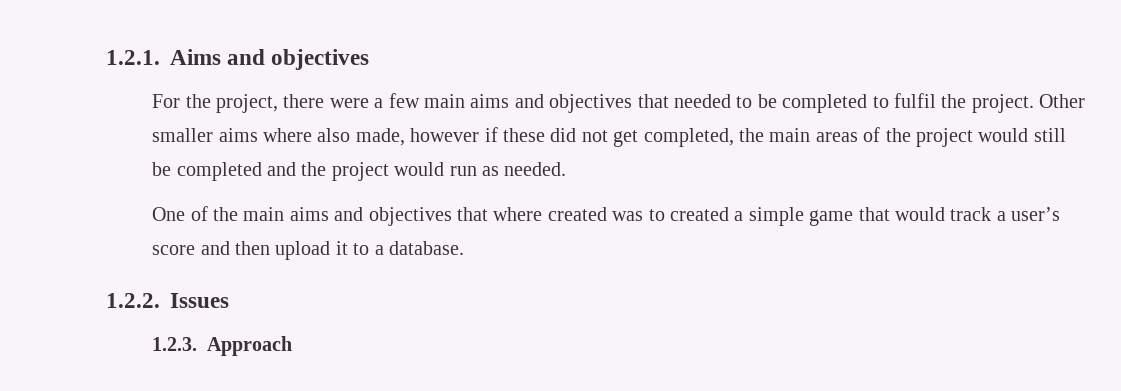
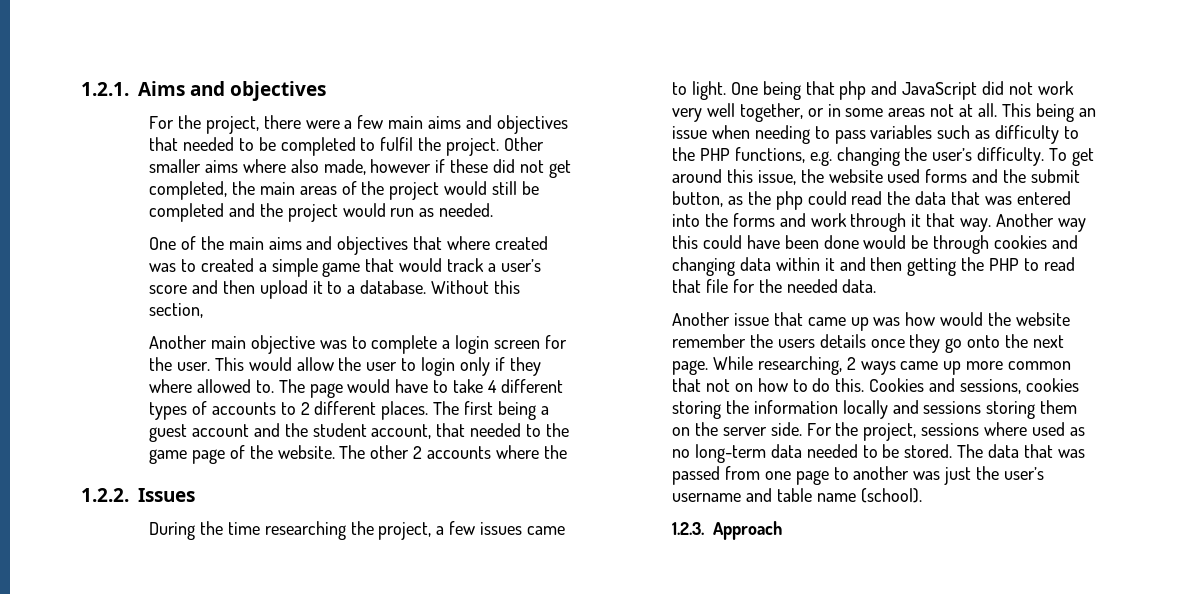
[106,293,229,308] // 1.2.2. Issues -> [431,280,520,294] [149,303,204,318] [149,335,567,354] [149,357,541,376] [149,379,563,398] [149,401,549,420] [149,423,569,442] [149,445,567,464] [81,488,195,502] [149,521,565,540] [672,81,1074,100] [672,103,1096,122] [672,125,1079,144] [672,147,1094,166] [672,169,1080,185] [672,191,1071,210] [672,213,1086,232] [672,235,1078,254] [672,257,1075,276] [672,279,877,293] [672,312,1070,331] [672,334,1064,353] [672,356,1072,375] [672,378,1079,394] [672,400,1078,419] [672,422,1085,441] [672,444,1085,463] [672,466,1044,485] [672,488,922,503] Without this section, // Another main objective was to complete a login screen for the user. This would allow the user to login only if they where allowed to. The page would have to take 4 different types of accounts to 2 different places. The first being a guest account and the student account, that needed to the game page of the website. The other 2 accounts where the // 1.2.2. Issues // During the time researching the project, a few issues came to light. One being that php and JavaScript did not work very well together, or in some areas not at all. This being an issue when needing to pass variables such as difficulty to the PHP functions, e.g. changing the user’s difficulty. To get around this issue, the website used forms and the submit button, as the php could read the data that was entered into the forms and work through it that way. Another way this could have been done would be through cookies and changing data within it and then getting the PHP to read that file for the needed data. // Another issue that came up was how would the website remember the users details once they go onto the next page. While researching, 2 ways came up more common that not on how to do this. Cookies and sessions, cookies storing the information locally and sessions storing them on the server side. For the project, sessions where used as no long-term data needed to be stored. The data that was passed from one page to another was just the user’s username and table name (school).

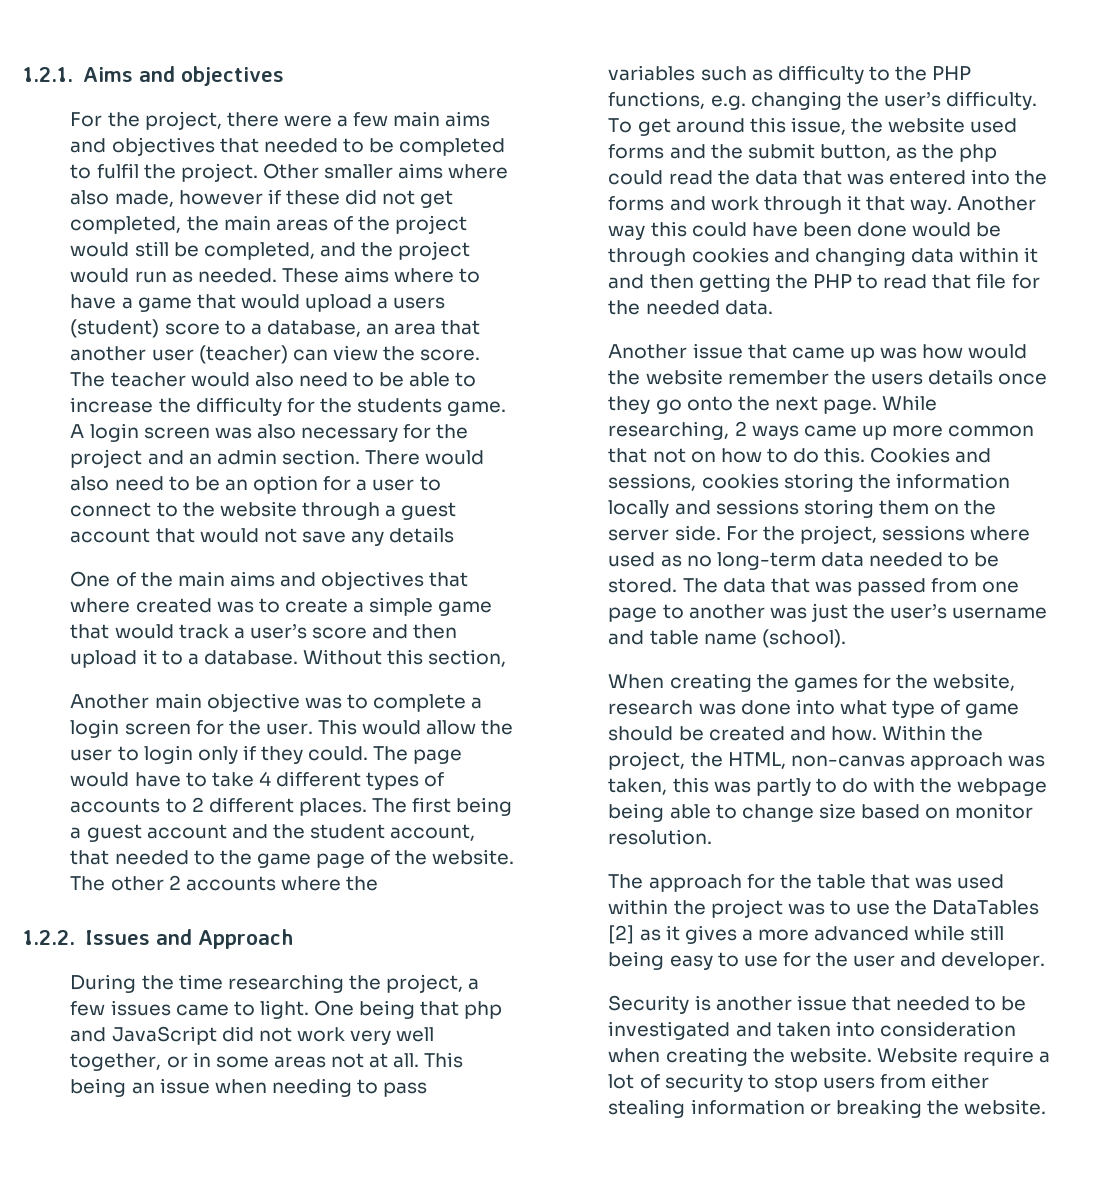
[149,203,225,222] completed -> [203,242,315,260] completed,
(494, 210) none -> [281,267,481,283] [70,294,446,312] [70,319,481,338] [70,345,481,364] [70,372,477,387] [70,397,507,416] [70,423,469,442] [70,449,485,468] [70,475,441,494] [70,501,457,520] [70,527,455,546] These aims where to have a game that would upload a users (student) score to a database, an area that another user (teacher) can view the score. The teacher would also need to be able to increase the difficulty for the students game. A login screen was also necessary for the project and an admin section. There would also need to be an option for a user to connect to the website through a guest account that would not save any details
[200,258,254,272] created -> [284,598,348,613] create
[149,379,274,393] where allowed to. -> [308,746,369,761] could.
(195, 495) none -> [155,929,293,949] and Approach
[672,521,783,540] 1.2.3. Approach -> [608,673,1016,692] [608,699,1020,718] [608,725,984,741] [608,751,1046,770] [608,777,1048,796] [608,803,1034,822] [608,829,713,845] [608,874,1005,892] [608,899,1040,918] [608,925,1005,944] [608,951,1046,970] [608,995,1027,1014] [608,1021,1016,1040] [608,1047,1051,1066] [608,1073,990,1092] [608,1099,1047,1118] When creating the games for the website, research was done into what type of game should be created and how. Within the project, the HTML, non-canvas approach was taken, this was partly to do with the webpage being able to change size based on monitor resolution. // The approach for the table that was used within the project was to use the DataTables [2] as it gives a more advanced while still being easy to use for the user and developer. // Security is another issue that needed to be investigated and taken into consideration when creating the website. Website require a lot of security to stop users from either stealing information or breaking the website.

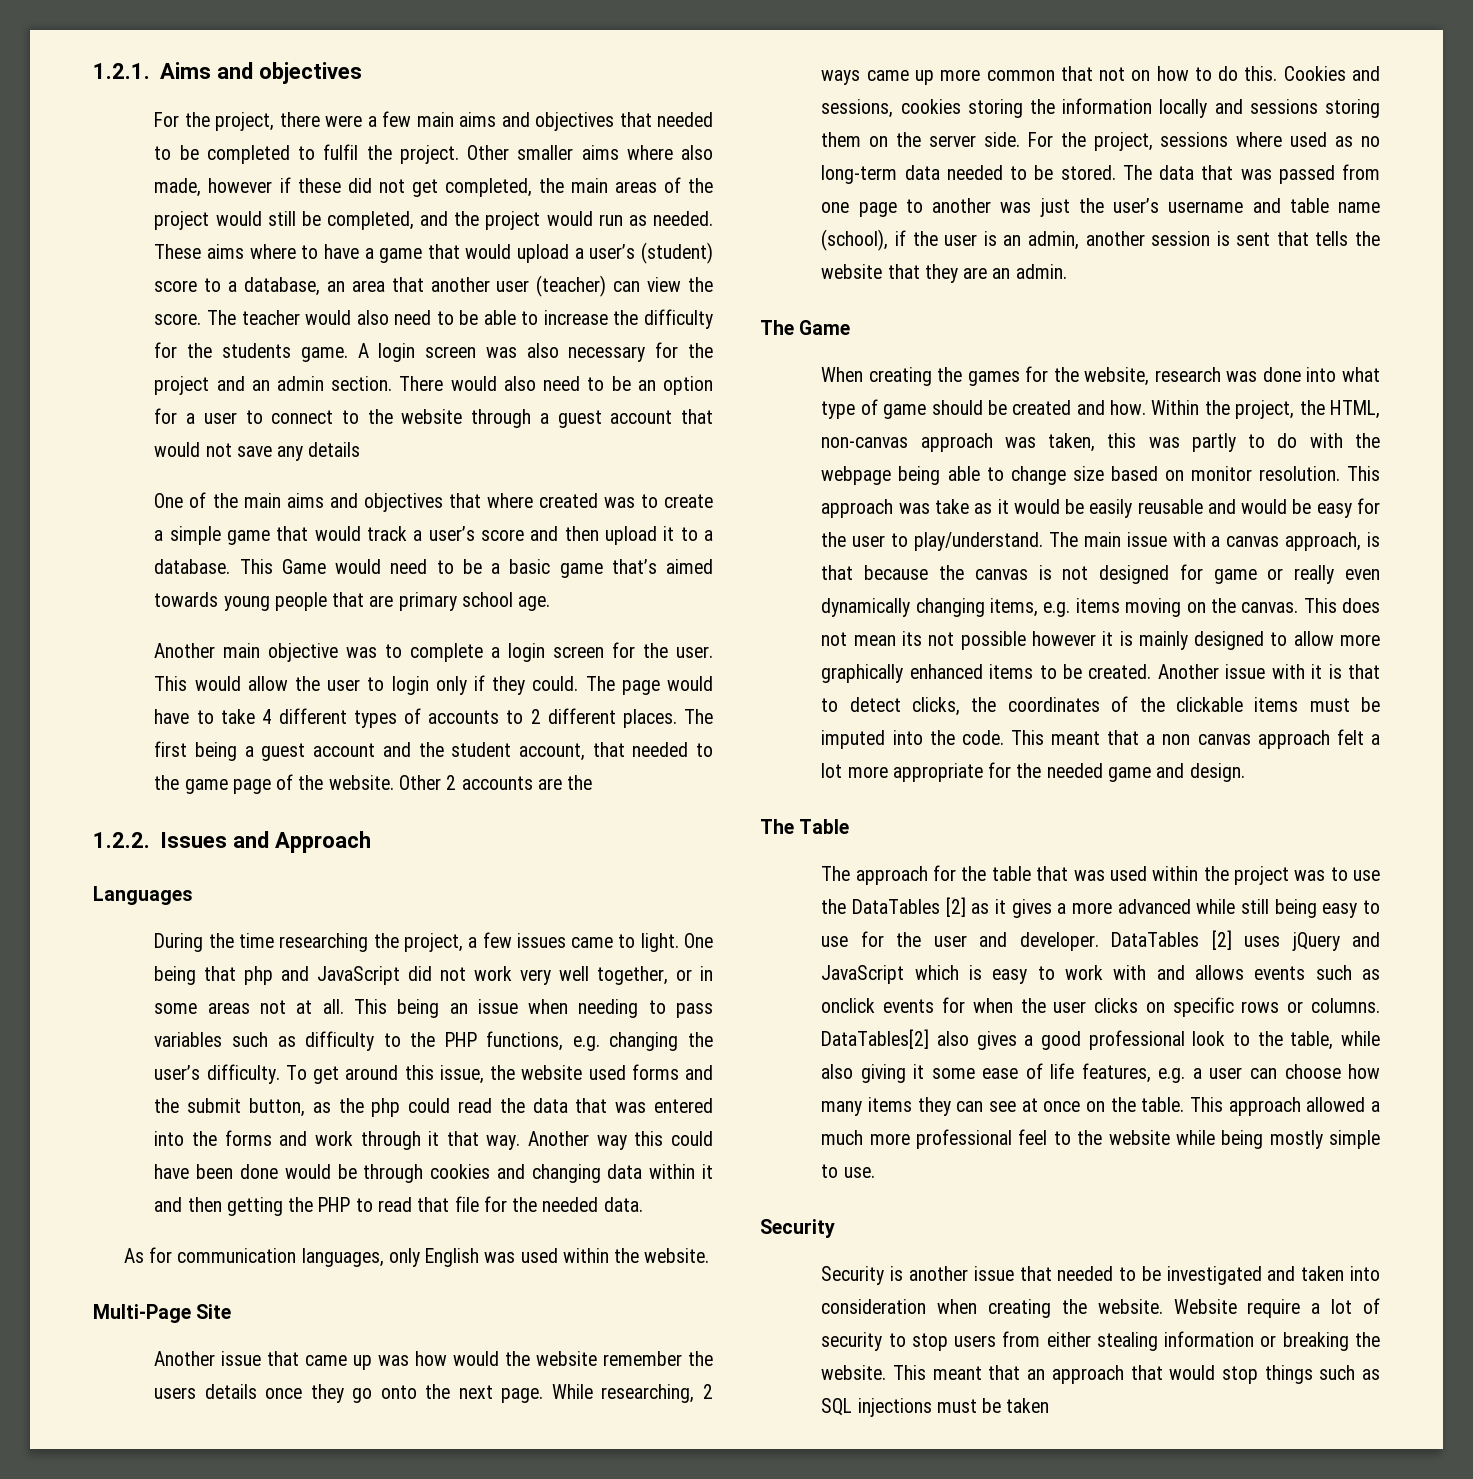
[393,297,446,309] users -> [589,244,636,259] user’s
[303,649,507,667] Without this section, -> [239,559,714,578] [154,592,551,611] This Game would need to be a basic game that’s aimed towards young people that are primary school age.
[70,876,164,891] The other -> [398,775,441,790] Other
[280,876,341,891] where -> [537,778,562,790] are
(293, 939) none -> [93,886,193,905] // Languages
(773, 307) none -> [123,1247,710,1267] [93,1304,232,1323] // As for communication languages, only English was used within the website. // Multi-Page Site
[761,629,846,648] (school). -> [821,229,1380,251] [821,264,1067,283] [760,320,851,335] (school), if the user is an admin, another session is sent that tells the website that they are an admin. // The Game
(713, 837) none -> [1347,466,1380,481] [821,498,1380,518] [821,532,1380,551] [821,564,1380,584] [821,598,1380,617] [821,631,1380,650] [821,664,1380,683] [821,696,1380,716] [821,729,1380,749] [821,762,1245,782] [760,819,850,834] This approach was take as it would be easily reusable and would be easy for the user to play/understand. The main issue with a canvas approach, is that because the canvas is not designed for game or really even dynamically changing items, e.g. items moving on the canvas. This does not mean its not possible however it is mainly designed to allow more graphically enhanced items to be created. Another issue with it is that to detect clicks, the coordinates of the clickable items must be imputed into the code. This meant that a non canvas approach felt a lot more appropriate for the needed game and design. // The Table
(1046, 961) none -> [1111,930,1380,951] [821,965,1380,984] [821,997,1380,1017] [821,1029,1380,1050] [821,1063,1380,1083] [821,1097,1380,1116] [821,1129,1380,1149] [821,1164,875,1178] [760,1219,835,1238] DataTables [2] uses jQuery and JavaScript which is easy to work with and allows events such as onclick events for when the user clicks on specific rows or columns. DataTables[2] also gives a good professional look to the table, while also giving it some ease of life features, e.g. a user can choose how many items they can see at once on the table. This approach allowed a much more professional feel to the website while being mostly simple to use. // Security
(1047, 1107) none -> [893,1365,1380,1384] [821,1398,1050,1417] This meant that an approach that would stop things such as SQL injections must be taken

